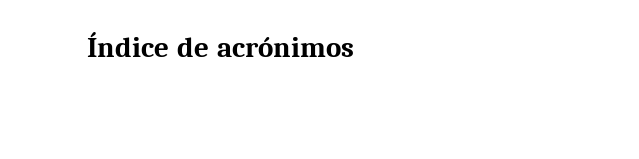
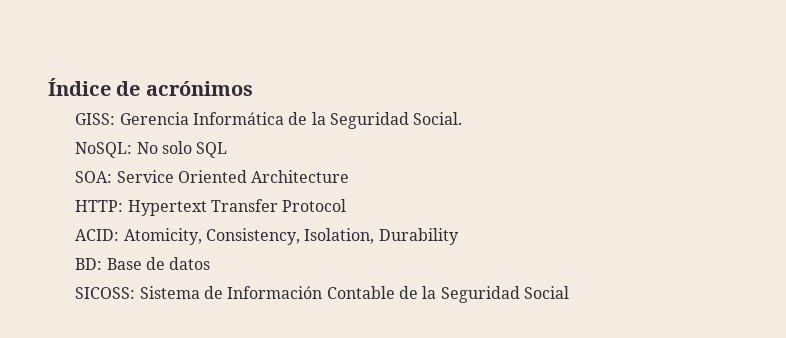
(354, 47) none -> [75,112,463,129] [75,141,228,158] [75,170,350,183] [75,199,347,216] [75,228,459,245] [75,257,211,270] [75,286,569,303] // GISS: Gerencia Informática de la Seguridad Social. // NoSQL: No solo SQL // SOA: Service Oriented Architecture // HTTP: Hypertext Transfer Protocol // ACID: Atomicity, Consistency, Isolation, Durability // BD: Base de datos // SICOSS: Sistema de Información Contable de la Seguridad Social

